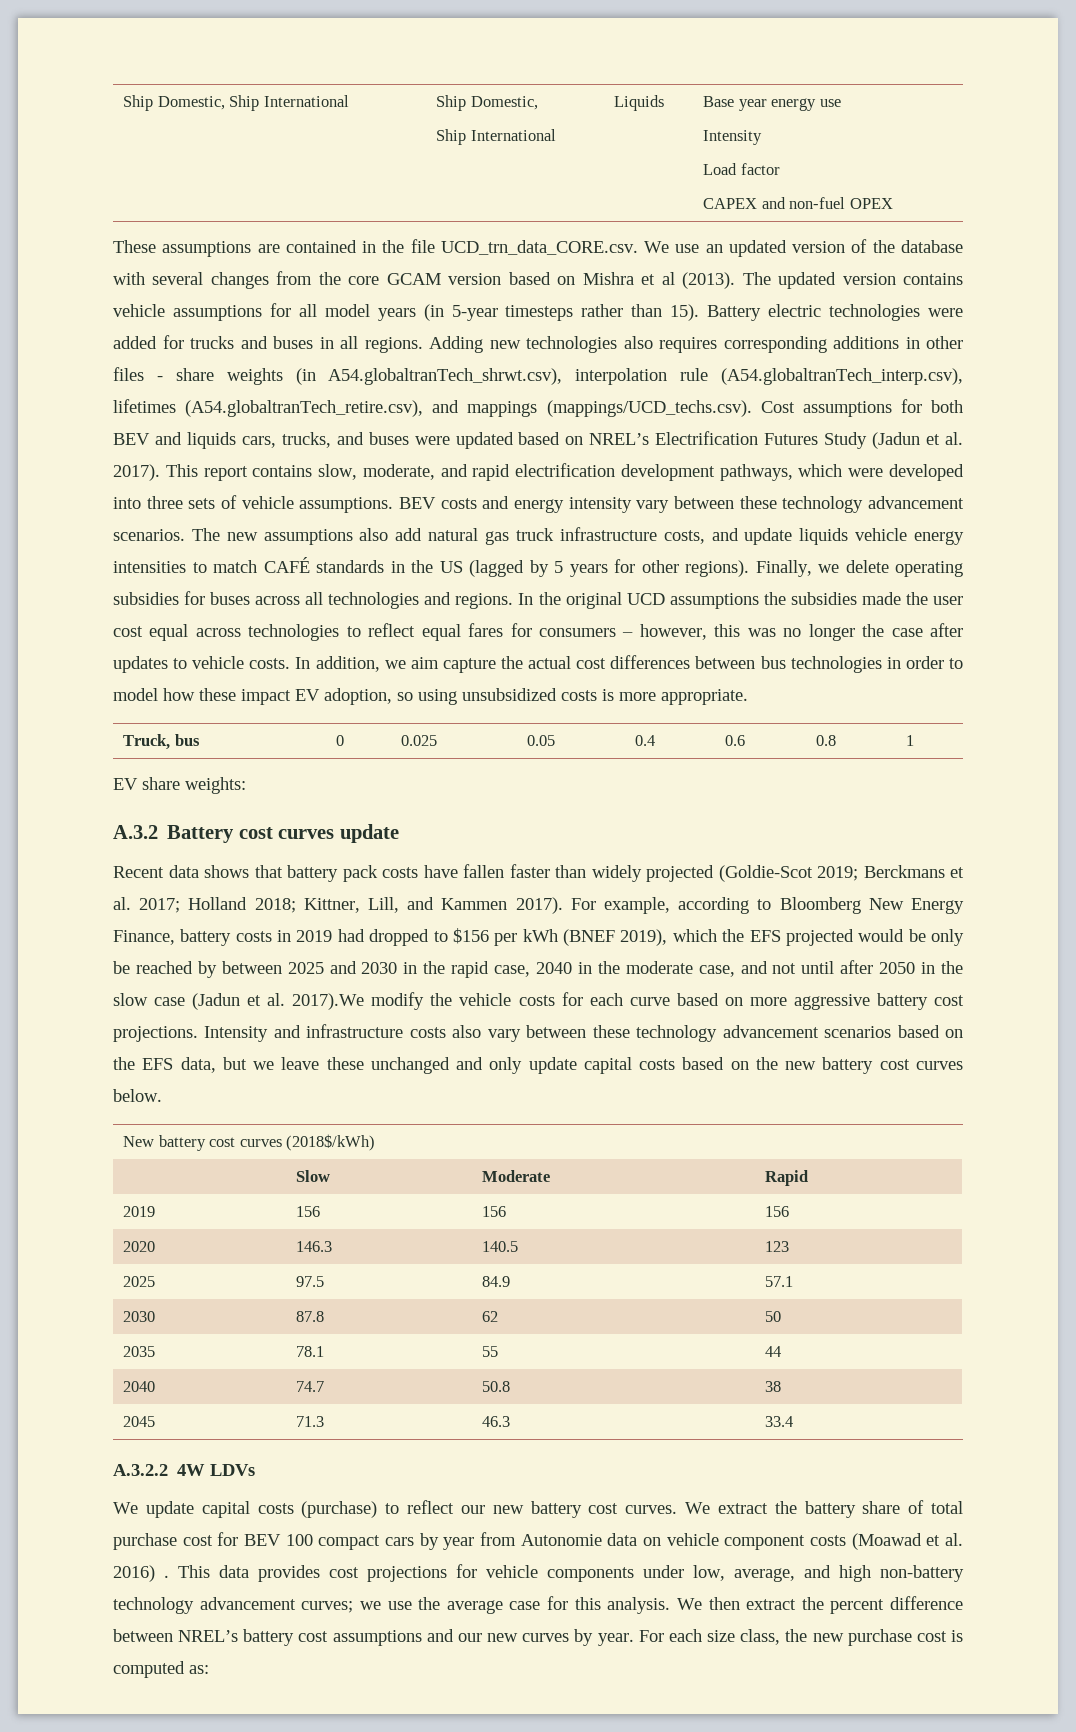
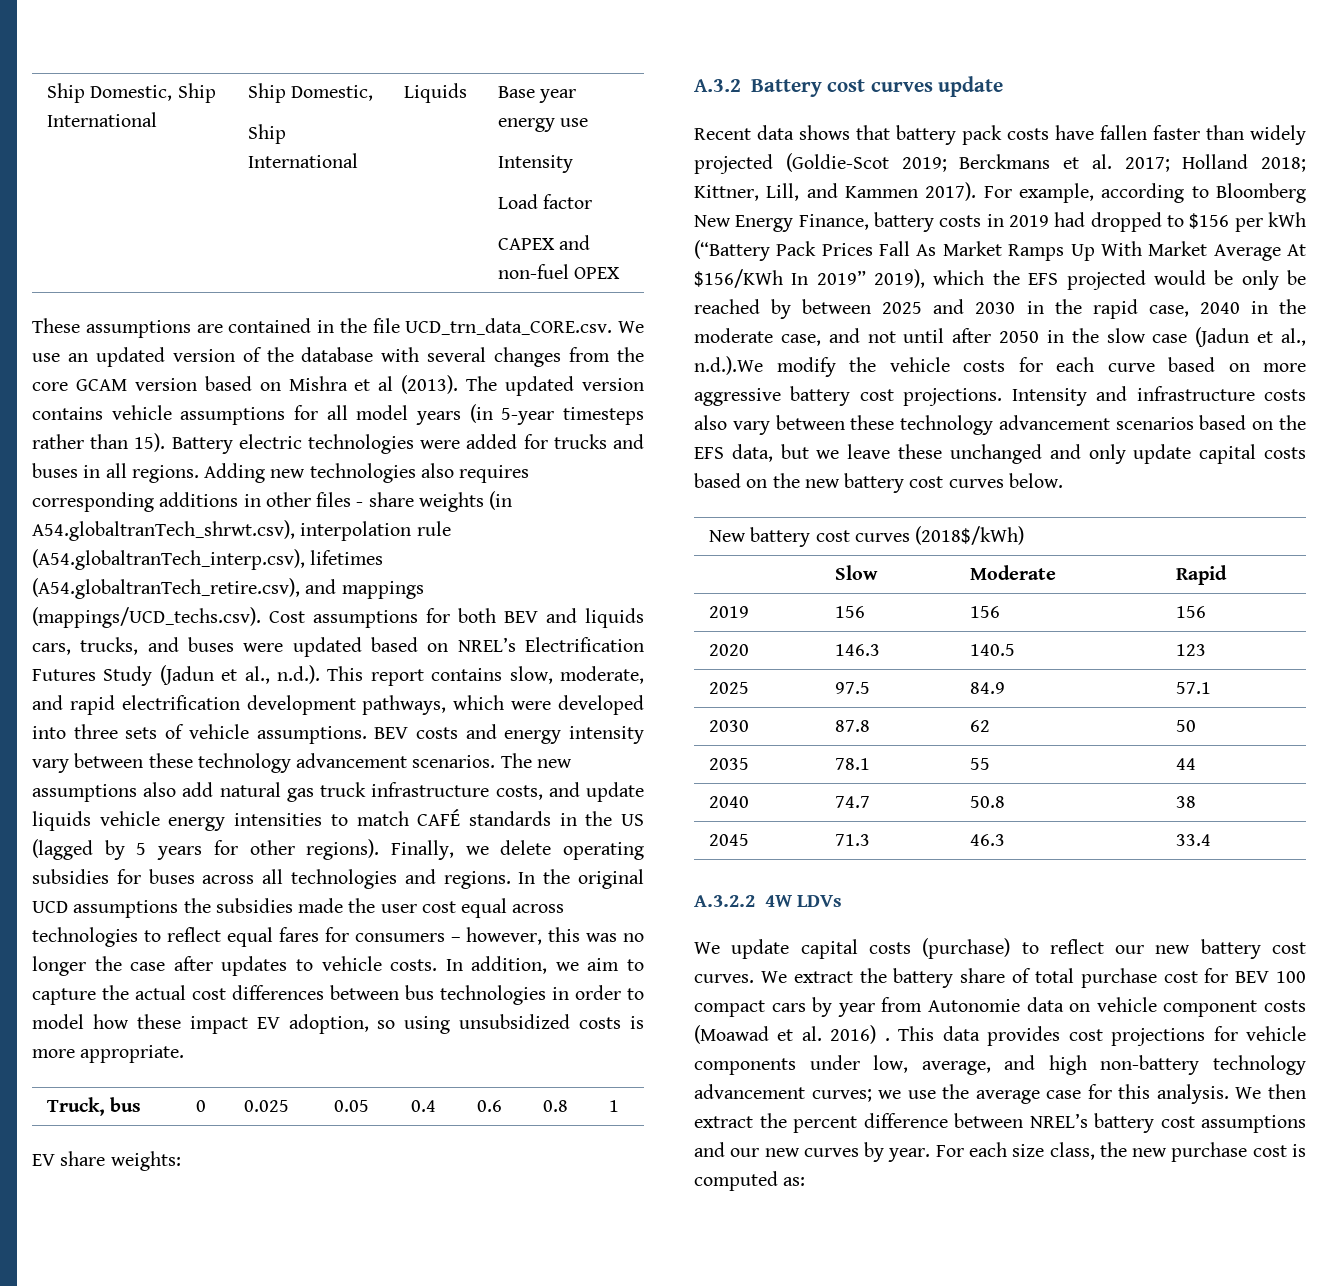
[945,432,964,445] [113,464,160,481] al. 2017). -> [244,665,320,684] al., n.d.).
(439, 663) none -> [627,959,644,971] to
[563,929,616,946] (BNEF -> [694,240,1306,261] [694,269,866,288] (“Battery Pack Prices Fall As Market Ramps Up With Market Average At $156/KWh In 2019”
[267,993,365,1010] al. 2017).We -> [1281,328,1306,346] [694,356,763,375] al., n.d.).We

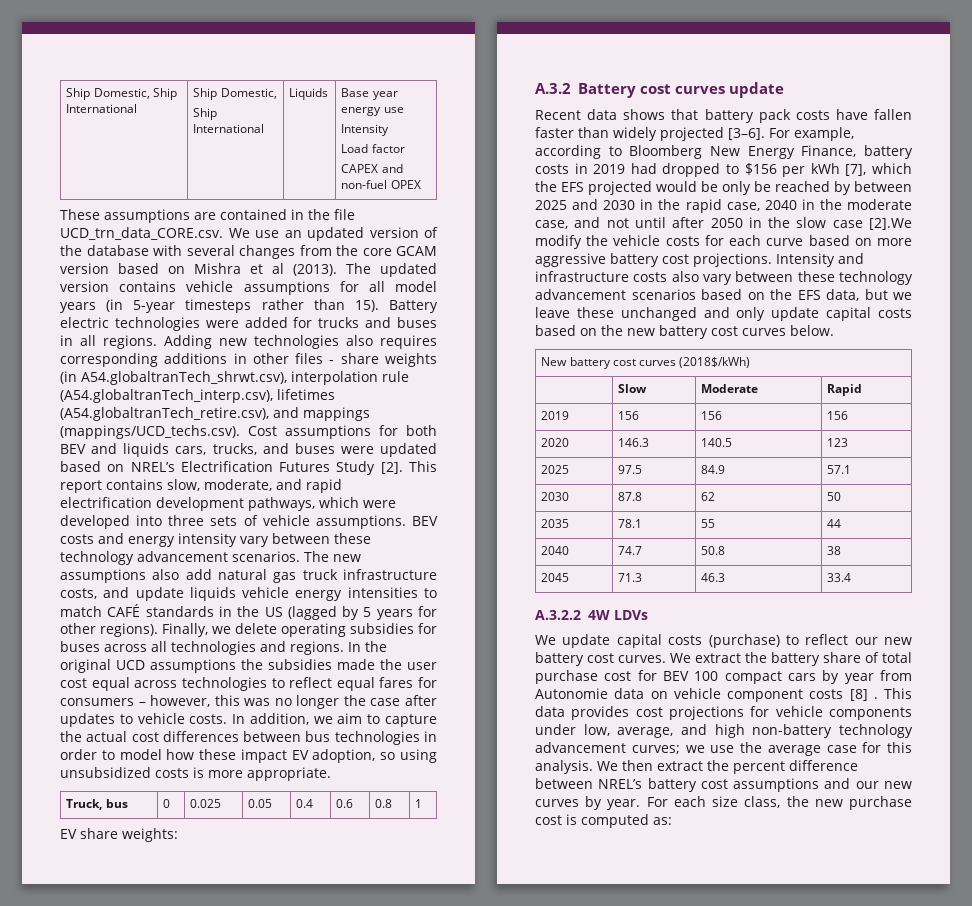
[159,665,320,685] (Jadun et al., n.d.). -> [380,462,403,474] [2].
[785,153,1306,172] [694,182,977,201] (Goldie-Scot 2019; Berckmans et al. 2017; Holland 2018; Kittner, Lill, and Kammen 2017). -> [728,128,765,140] [3–6].
[694,240,1306,261] [694,269,926,288] (“Battery Pack Prices Fall As Market Ramps Up With Market Average At $156/KWh In 2019” 2019), -> [845,164,867,176] [7],
[1195,327,1306,347] [694,356,763,375] (Jadun et al., n.d.).We -> [869,218,912,230] [2].We
[694,1025,877,1044] (Moawad et al. 2016) -> [849,689,868,701] [8]

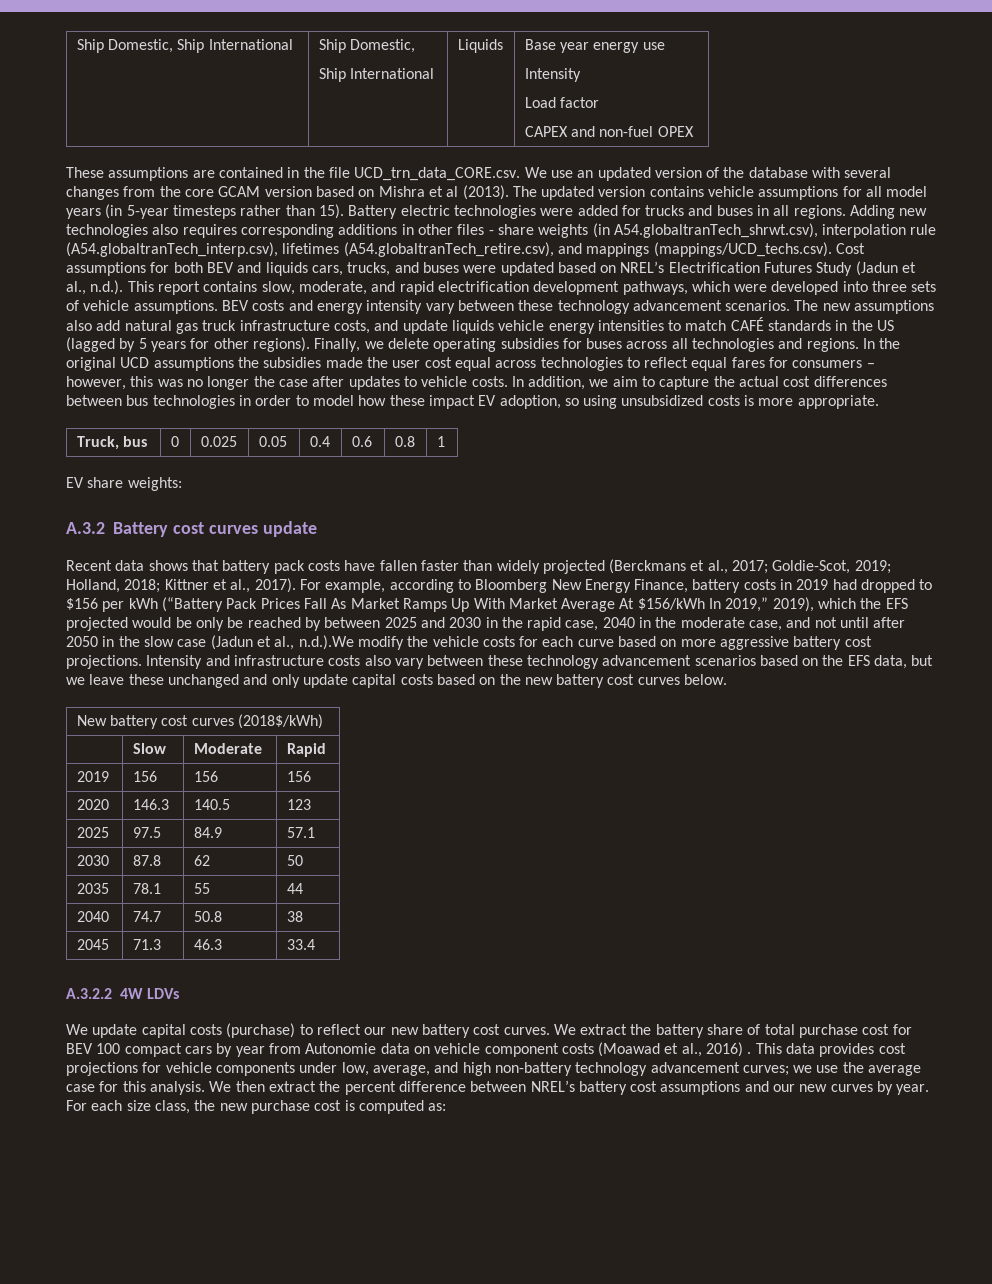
[380,462,403,474] [2]. -> [855,261,917,276] [66,280,124,295] (Jadun et al., n.d.).
[728,128,765,140] [3–6]. -> [609,559,891,574] [66,578,296,593] (Berckmans et al., 2017; Goldie-Scot, 2019; Holland, 2018; Kittner et al., 2017).
[845,164,867,176] [7], -> [161,597,814,612] (“Battery Pack Prices Fall As Market Ramps Up With Market Average At $156/kWh In 2019,” 2019),
[869,218,912,230] [2].We -> [210,635,354,650] (Jadun et al., n.d.).We
[849,689,868,701] [8] -> [598,1042,744,1057] (Moawad et al., 2016)

